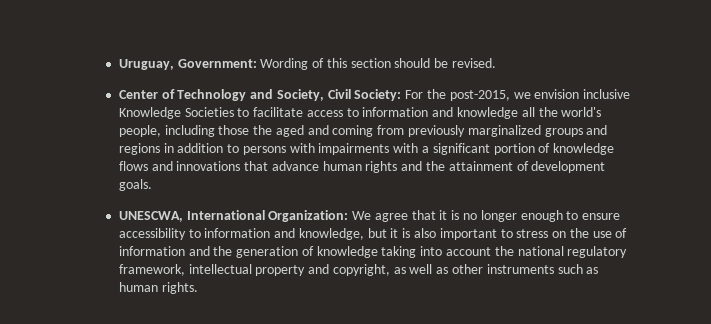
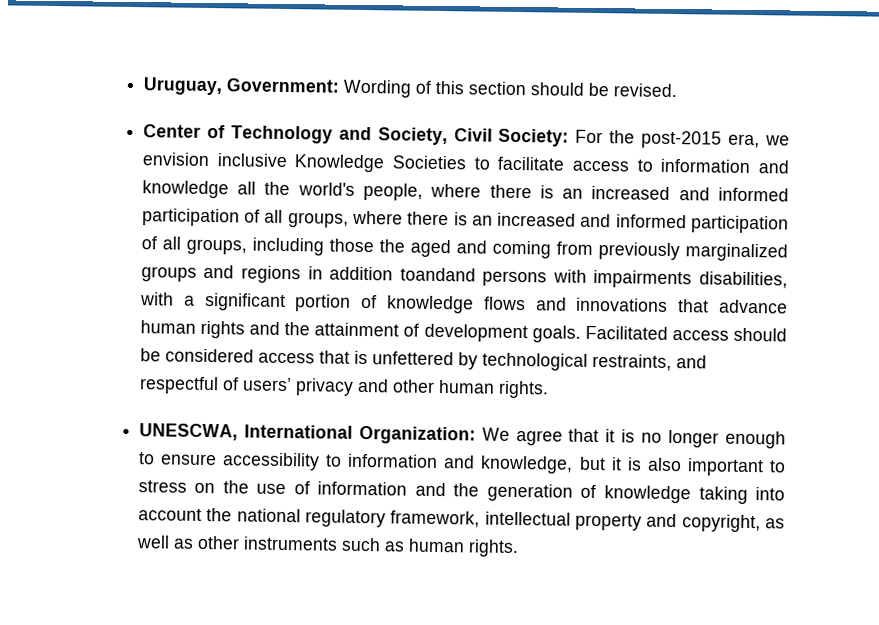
[449,90,510,101] post-2015, -> [641,130,761,149] post-2015 era,
(161, 131) none -> [430,183,789,202] [141,208,789,234] [140,236,247,255] where there is an increased and informed participation of all groups, where there is an increased and informed participation of all groups,
[227,144,240,153] to -> [399,267,476,282] toandand
(390, 149) none -> [698,271,788,289] disabilities,
(152, 185) none -> [584,325,787,342] [139,348,707,371] [138,376,549,399] Facilitated access should be considered access that is unfettered by technological restraints, and respectful of users’ privacy and other human rights.

